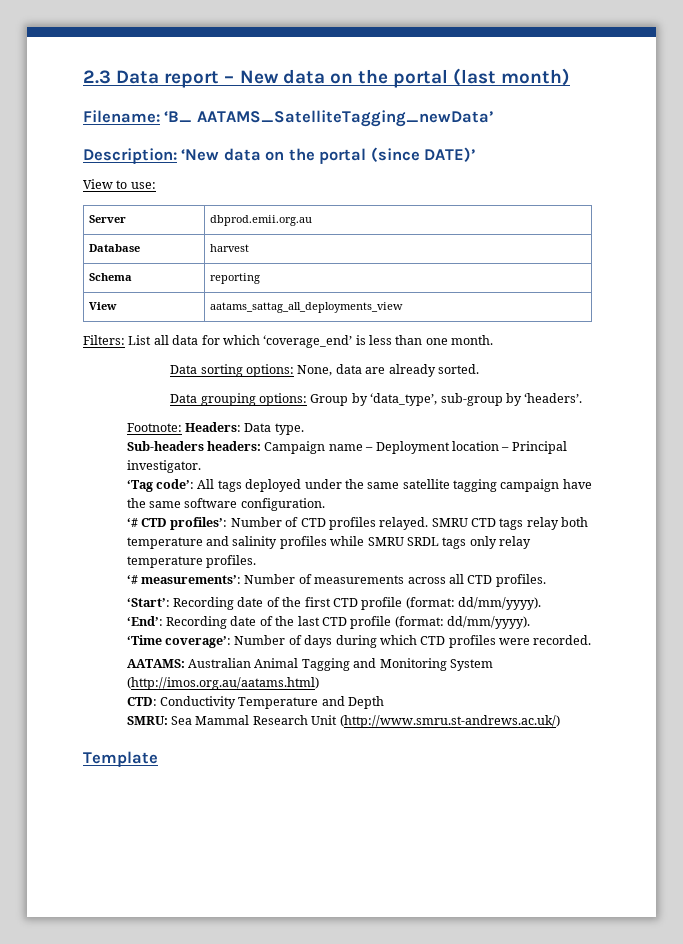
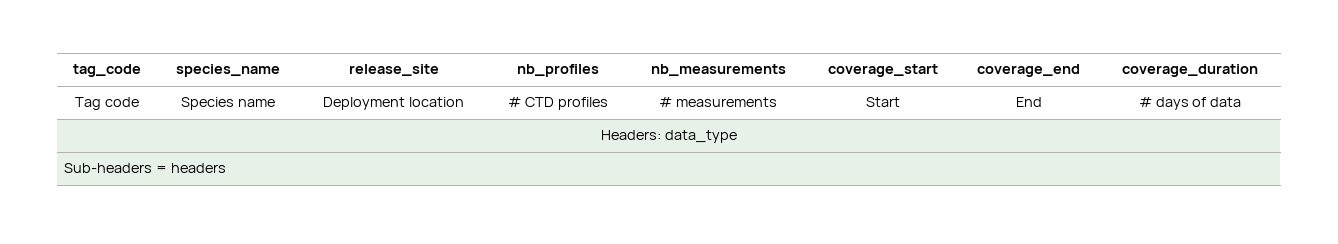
[83,68,571,88] [83,110,493,127] [83,147,476,164] [83,179,156,189] [89,215,127,223] [210,215,313,226] [89,244,141,252] [210,244,250,252] [89,273,133,281] [210,273,261,284] [89,302,118,310] [210,302,404,313] [83,335,494,348] [170,364,479,377] [170,393,583,406] [126,422,304,435] [126,441,567,454] [126,460,201,473] [126,479,592,492] [126,498,325,511] [126,517,589,530] [126,536,532,549] [126,555,257,568] [126,574,546,587] [126,597,542,610] [126,616,531,629] [126,635,592,648] [126,658,493,671] [126,677,319,690] [126,696,385,709] [126,715,560,728] [83,751,158,767] 2.3 Data report – New data on the portal (last month) // Filename: ‘B_ AATAMS_SatelliteTagging_newData’ // Description: ‘New data on the portal (since DATE)’ // View to use: // Server | dbprod.emii.org.au // Database | harvest // Schema | reporting // View | aatams_sattag_all_deployments_view // Filters: List all data for which ‘coverage_end’ is less than one month. // Data sorting options: None, data are already sorted. // Data grouping options: Group by ‘data_type’, sub-group by ‘headers’. // Footnote: Headers: Data type. // Sub-headers headers: Campaign name – Deployment location – Principal investigator. // ‘Tag code’: All tags deployed under the same satellite tagging campaign have the same software configuration. // ‘# CTD profiles’: Number of CTD profiles relayed. SMRU CTD tags relay both temperature and salinity profiles while SMRU SRDL tags only relay temperature profiles. // ‘# measurements’: Number of measurements across all CTD profiles. // ‘Start’: Recording date of the first CTD profile (format: dd/mm/yyyy). // ‘End’: Recording date of the last CTD profile (format: dd/mm/yyyy). // ‘Time coverage’: Number of days during which CTD profiles were recorded. // AATAMS: Australian Animal Tagging and Monitoring System (http://imos.org.au/aatams.html) // CTD: Conductivity Temperature and Depth // SMRU: Sea Mammal Research Unit (http://www.smru.st-andrews.ac.uk/) // Template -> [73,64,141,77] [176,64,280,77] [348,64,439,76] [517,64,599,77] [650,64,786,76] [827,64,938,77] [977,64,1080,77] [1122,64,1258,77] [75,97,139,110] [181,97,275,110] [323,97,464,110] [508,97,608,110] [659,97,777,107] [865,97,900,107] [1015,97,1042,107] [1138,97,1242,110] [601,130,737,143] [64,163,227,173] tag_code | species_name | release_site | nb_profiles | nb_measurements | coverage_start | coverage_end | coverage_duration // Tag code | Species name | Deployment location | # CTD profiles | # measurements | Start | End | # days of data // Headers: data_type // Sub-headers = headers

